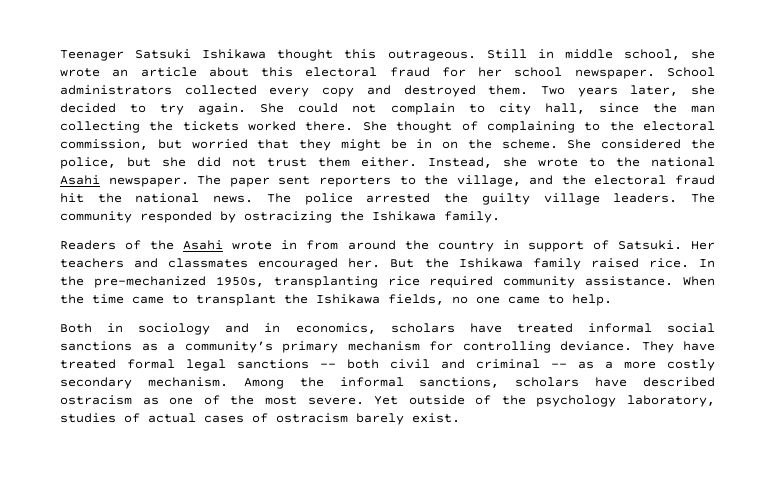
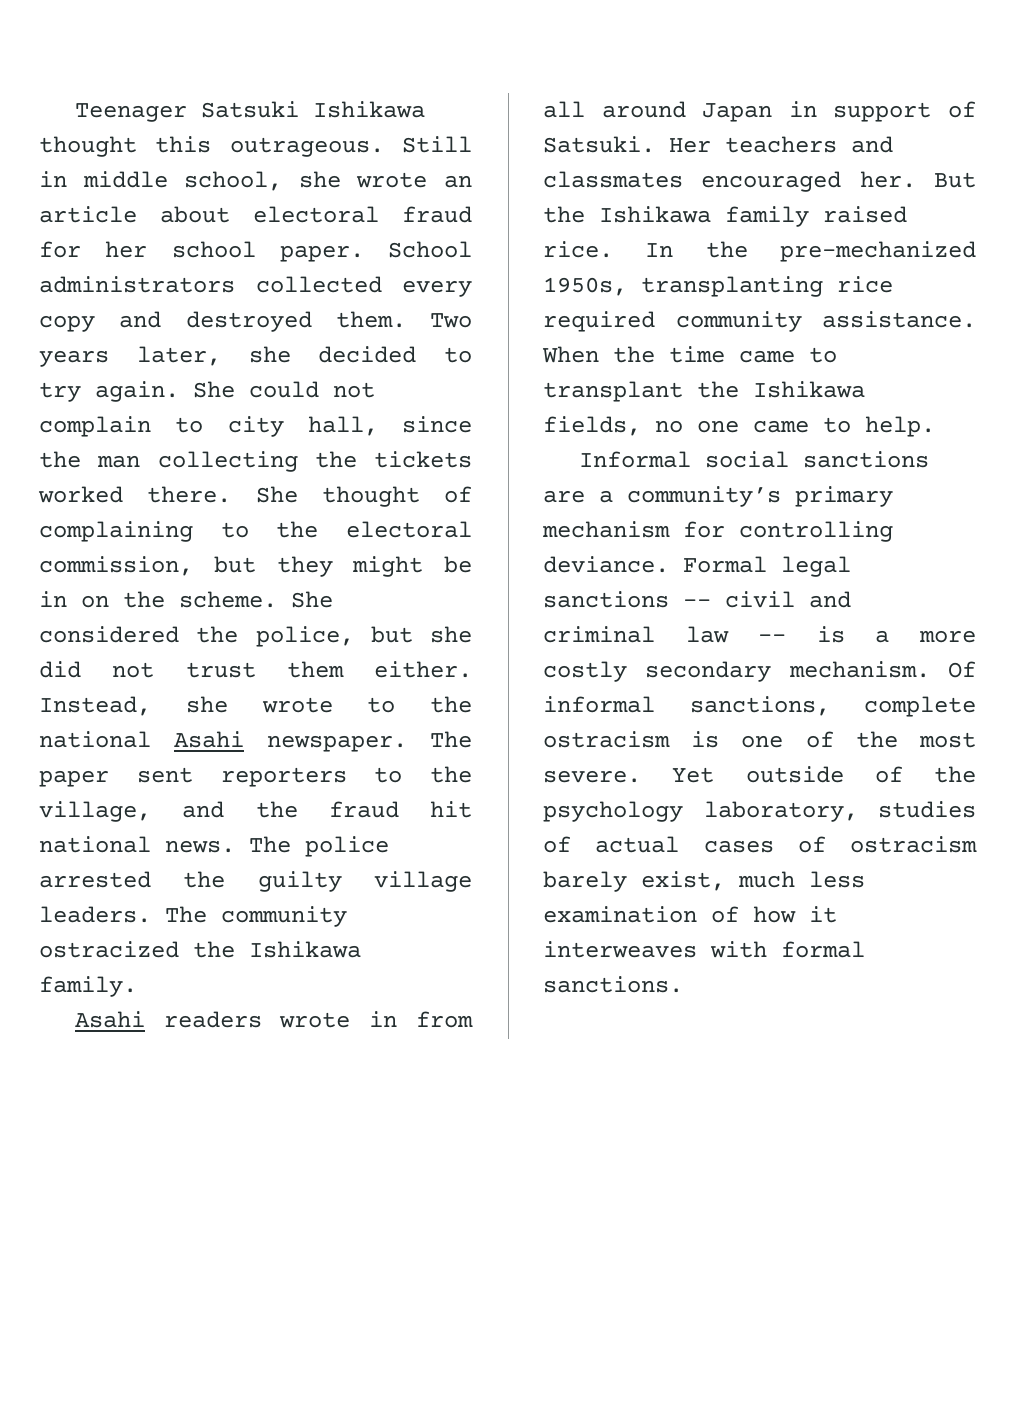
[261,67,294,77] this -> (230, 214) none
[574,69,655,79] newspaper. -> [279,245,364,262] paper.
[191,139,290,149] worried that -> (256, 564) none
[594,175,667,185] electoral -> (298, 809) none
[97,193,122,203] the -> (472, 809) none
[140,211,332,223] responded by ostracizing -> [39,941,179,958] ostracized
[60,240,494,252] Readers of the Asahi wrote in from around the country -> [74,1011,474,1028] [543,101,773,122] Asahi readers wrote in from all around Japan
[60,323,652,335] Both in sociology and in economics, scholars have treated informal -> [578,451,691,468] Informal
[141,343,158,351] as -> [543,490,585,503] are
[641,341,715,353] [60,359,175,369] They have treated formal -> [683,556,767,573] Formal
[347,359,379,369] both -> (711, 603) none
[551,361,594,369] -- as -> [685,626,845,643] law -- is
[243,377,715,389] [60,395,159,405] Among the informal sanctions, scholars have described ostracism as -> [948,661,976,678] [543,696,976,717] [543,731,720,748] Of informal sanctions, complete ostracism is
[412,413,460,423] exist. -> [641,871,865,891] [543,906,837,923] [543,941,865,958] [543,976,683,993] exist, much less examination of how it interweaves with formal sanctions.

